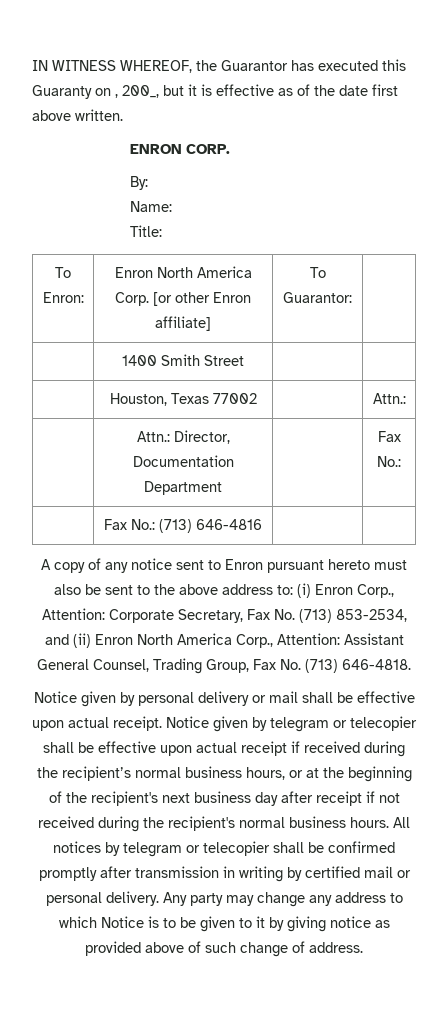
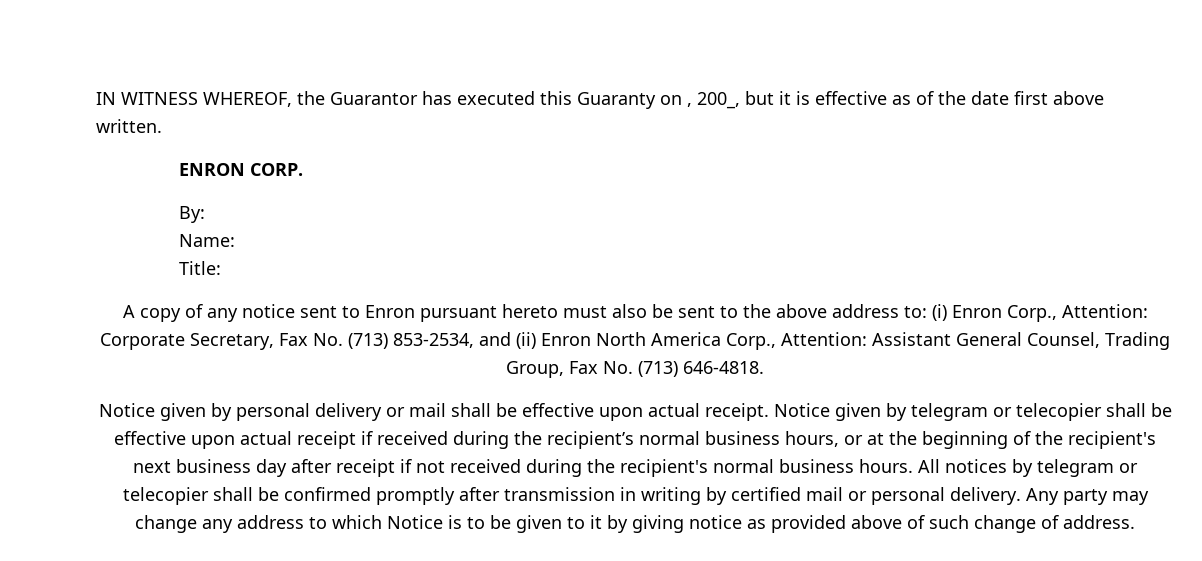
[55,267,71,278] [42,292,84,303] [114,266,252,278] [115,292,251,306] [155,316,211,331] [309,267,326,278] [283,292,352,303] [122,354,244,366] [109,393,257,406] [372,393,406,404] [136,430,230,444] [132,455,234,467] [144,481,222,495] [377,431,401,442] [377,456,401,467] [104,519,262,533] // To Enron: | Enron North America Corp. [or other Enron affiliate] | To Guarantor: | // | 1400 Smith Street | | // | Houston, Texas 77002 | | Attn.: // | Attn.: Director, Documentation Department | | Fax No.: // | Fax No.: (713) 646-4816 | | -> (222, 268) none

